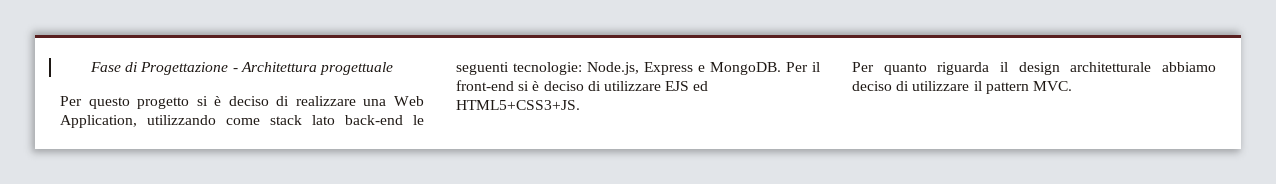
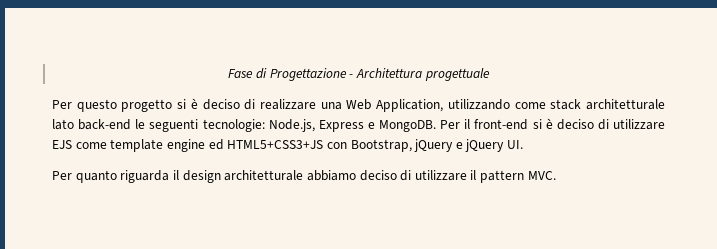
(302, 120) none -> [586,99,666,110] architetturale
[693,81,709,91] [456,100,580,110] ed HTML5+CSS3+JS. -> [75,139,524,152] come template engine ed HTML5+CSS3+JS con Bootstrap, jQuery e jQuery UI.

